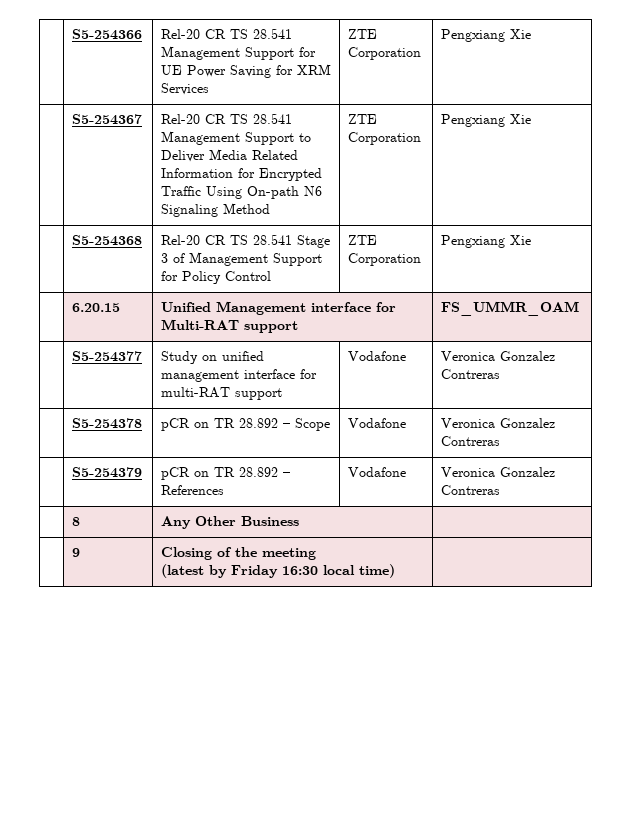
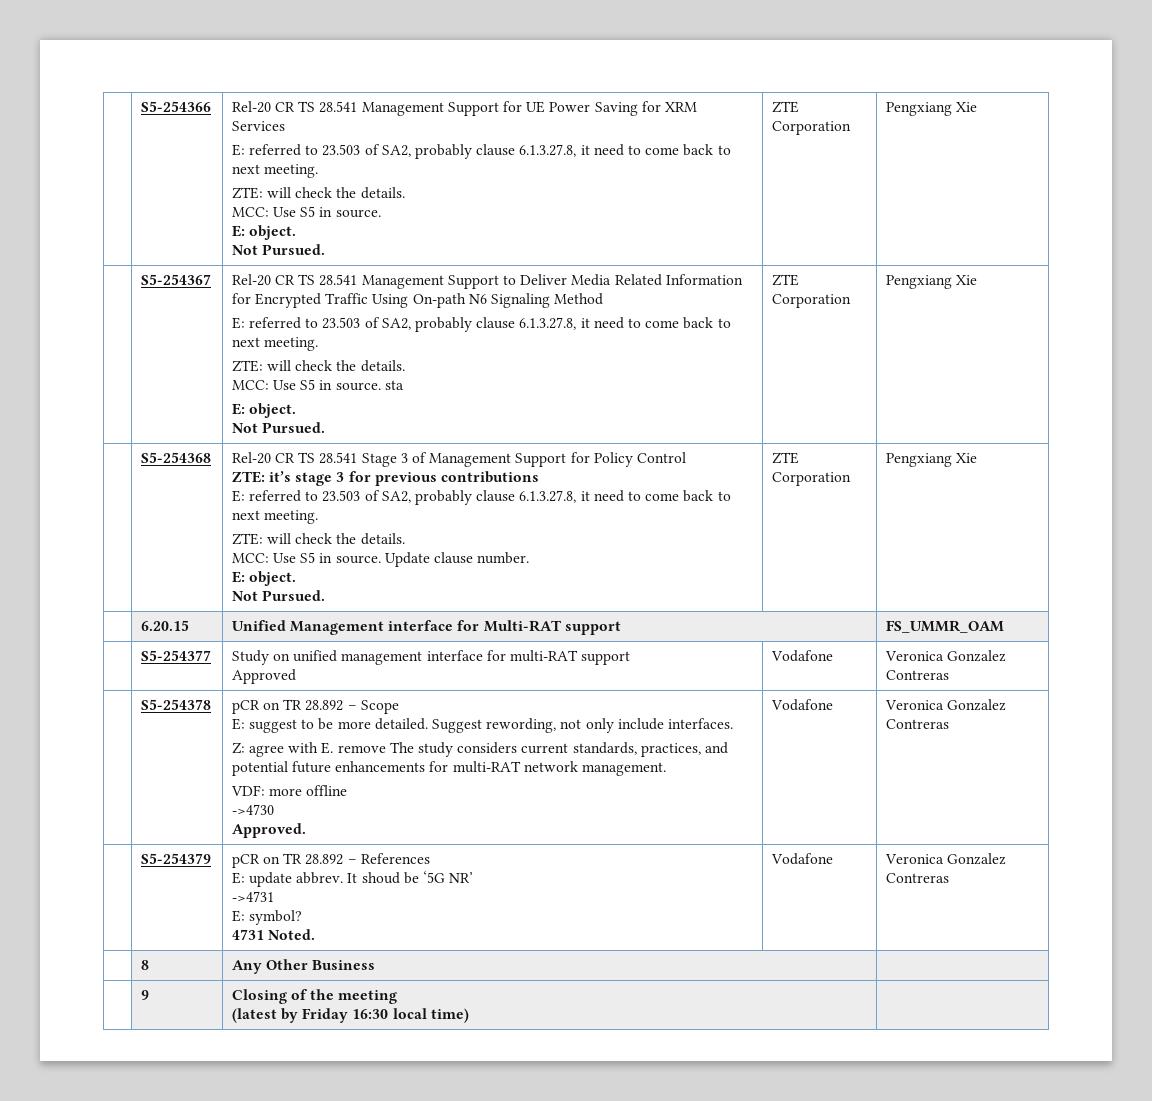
(209, 89) none -> [231,144,731,159] [231,164,319,178] [231,187,405,199] [231,206,381,218] [231,225,297,240] [231,244,326,255] // E: referred to 23.503 of SA2, probably clause 6.1.3.27.8, it need to come back to next meeting. // ZTE: will check the details. // MCC: Use S5 in source. // E: object. // Not Pursued.
(270, 208) none -> [231,317,731,332] [231,337,319,351] [231,360,405,372] [231,379,404,391] [231,403,297,418] [231,422,326,433] // E: referred to 23.503 of SA2, probably clause 6.1.3.27.8, it need to come back to next meeting. // ZTE: will check the details. // MCC: Use S5 in source. sta // E: object. // Not Pursued.
(271, 276) none -> [231,471,540,486] [231,490,731,505] [231,510,319,524] [231,533,405,545] [231,552,530,567] [231,571,297,586] [231,590,326,601] // ZTE: it’s stage 3 for previous contributions // E: referred to 23.503 of SA2, probably clause 6.1.3.27.8, it need to come back to next meeting. // ZTE: will check the details. // MCC: Use S5 in source. Update clause number. // E: object. // Not Pursued.
(282, 394) none -> [231,669,296,684] // Approved
(330, 424) none -> [231,718,733,733] [231,742,728,757] [231,761,667,776] [230,785,348,796] [231,804,274,815] [231,823,306,838] // E: suggest to be more detailed. Suggest rewording, not only include interfaces. // Z: agree with E. remove The study considers current standards, practices, and potential future enhancements for multi-RAT network management. // VDF: more offline // ->4730 // Approved.
(224, 490) none -> [231,871,474,887] [231,891,274,902] [231,910,303,925] [231,929,316,940] // E: update abbrev. It shoud be ‘5G NR’ // ->4731 // E: symbol? // 4731 Noted.

